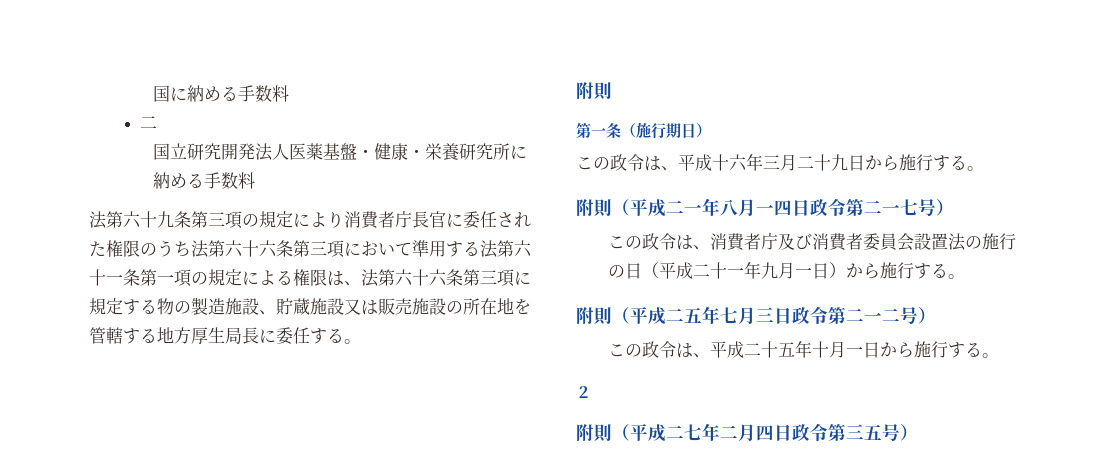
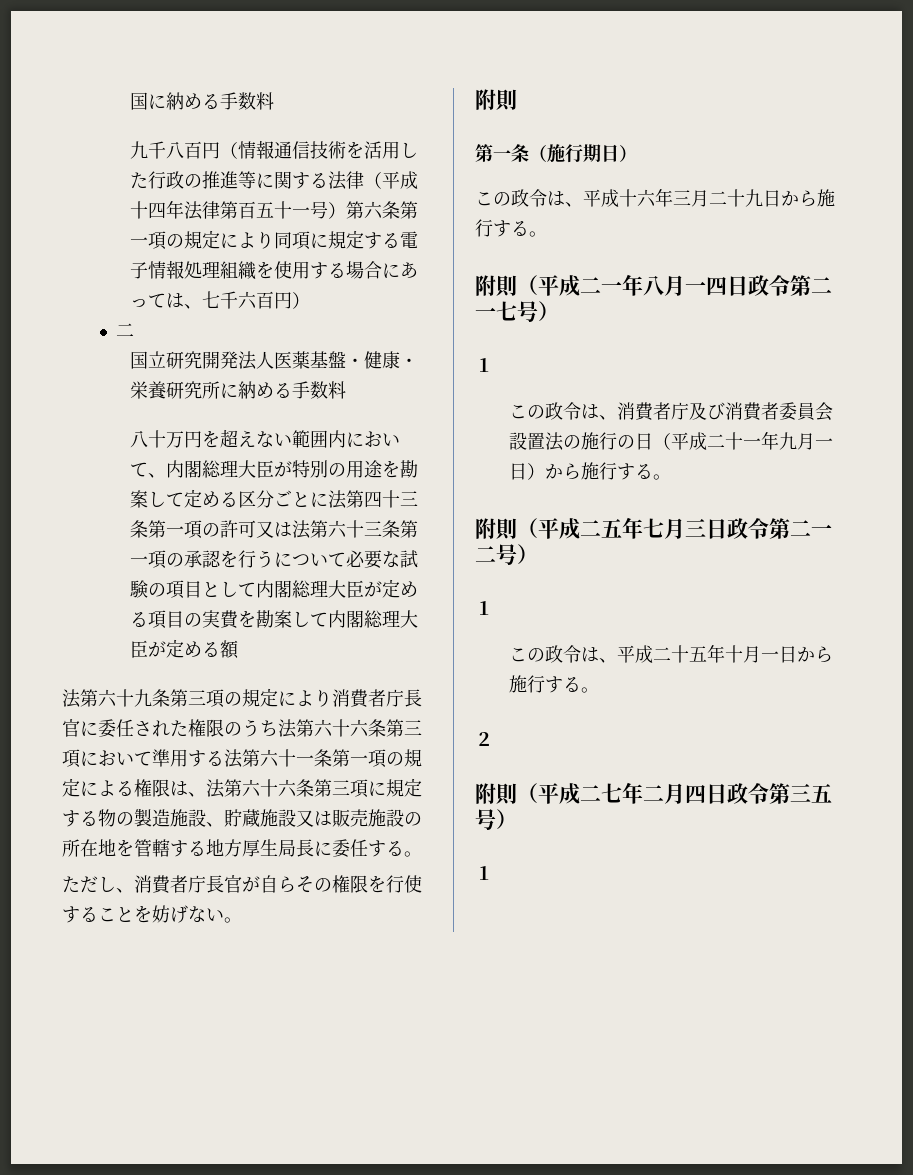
(290, 93) none -> [130,140,419,159] [130,171,419,190] [130,200,419,220] [130,230,419,250] [130,260,419,280] [130,291,311,309] // 九千八百円（情報通信技術を活用した行政の推進等に関する法律（平成十四年法律第百五十一号）第六条第一項の規定により同項に規定する電子情報処理組織を使用する場合にあっては、七千六百円）
(256, 180) none -> [130,429,401,448] [130,460,419,478] [130,489,419,509] [130,520,419,539] [130,550,419,569] [129,579,419,599] [130,610,419,629] [130,639,240,659] // 八十万円を超えない範囲内において、内閣総理大臣が特別の用途を勘案して定める区分ごとに法第四十三条第一項の許可又は法第六十三条第一項の承認を行うについて必要な試験の項目として内閣総理大臣が定める項目の実費を勘案して内閣総理大臣が定める額
(361, 341) none -> [62,875,422,894] [62,905,242,923] // ただし、消費者庁長官が自らその権限を行使することを妨げない。
(954, 207) none -> [475,358,493,372] // １
(936, 315) none -> [475,601,493,615] // １
(918, 432) none -> [475,866,493,880] // １

